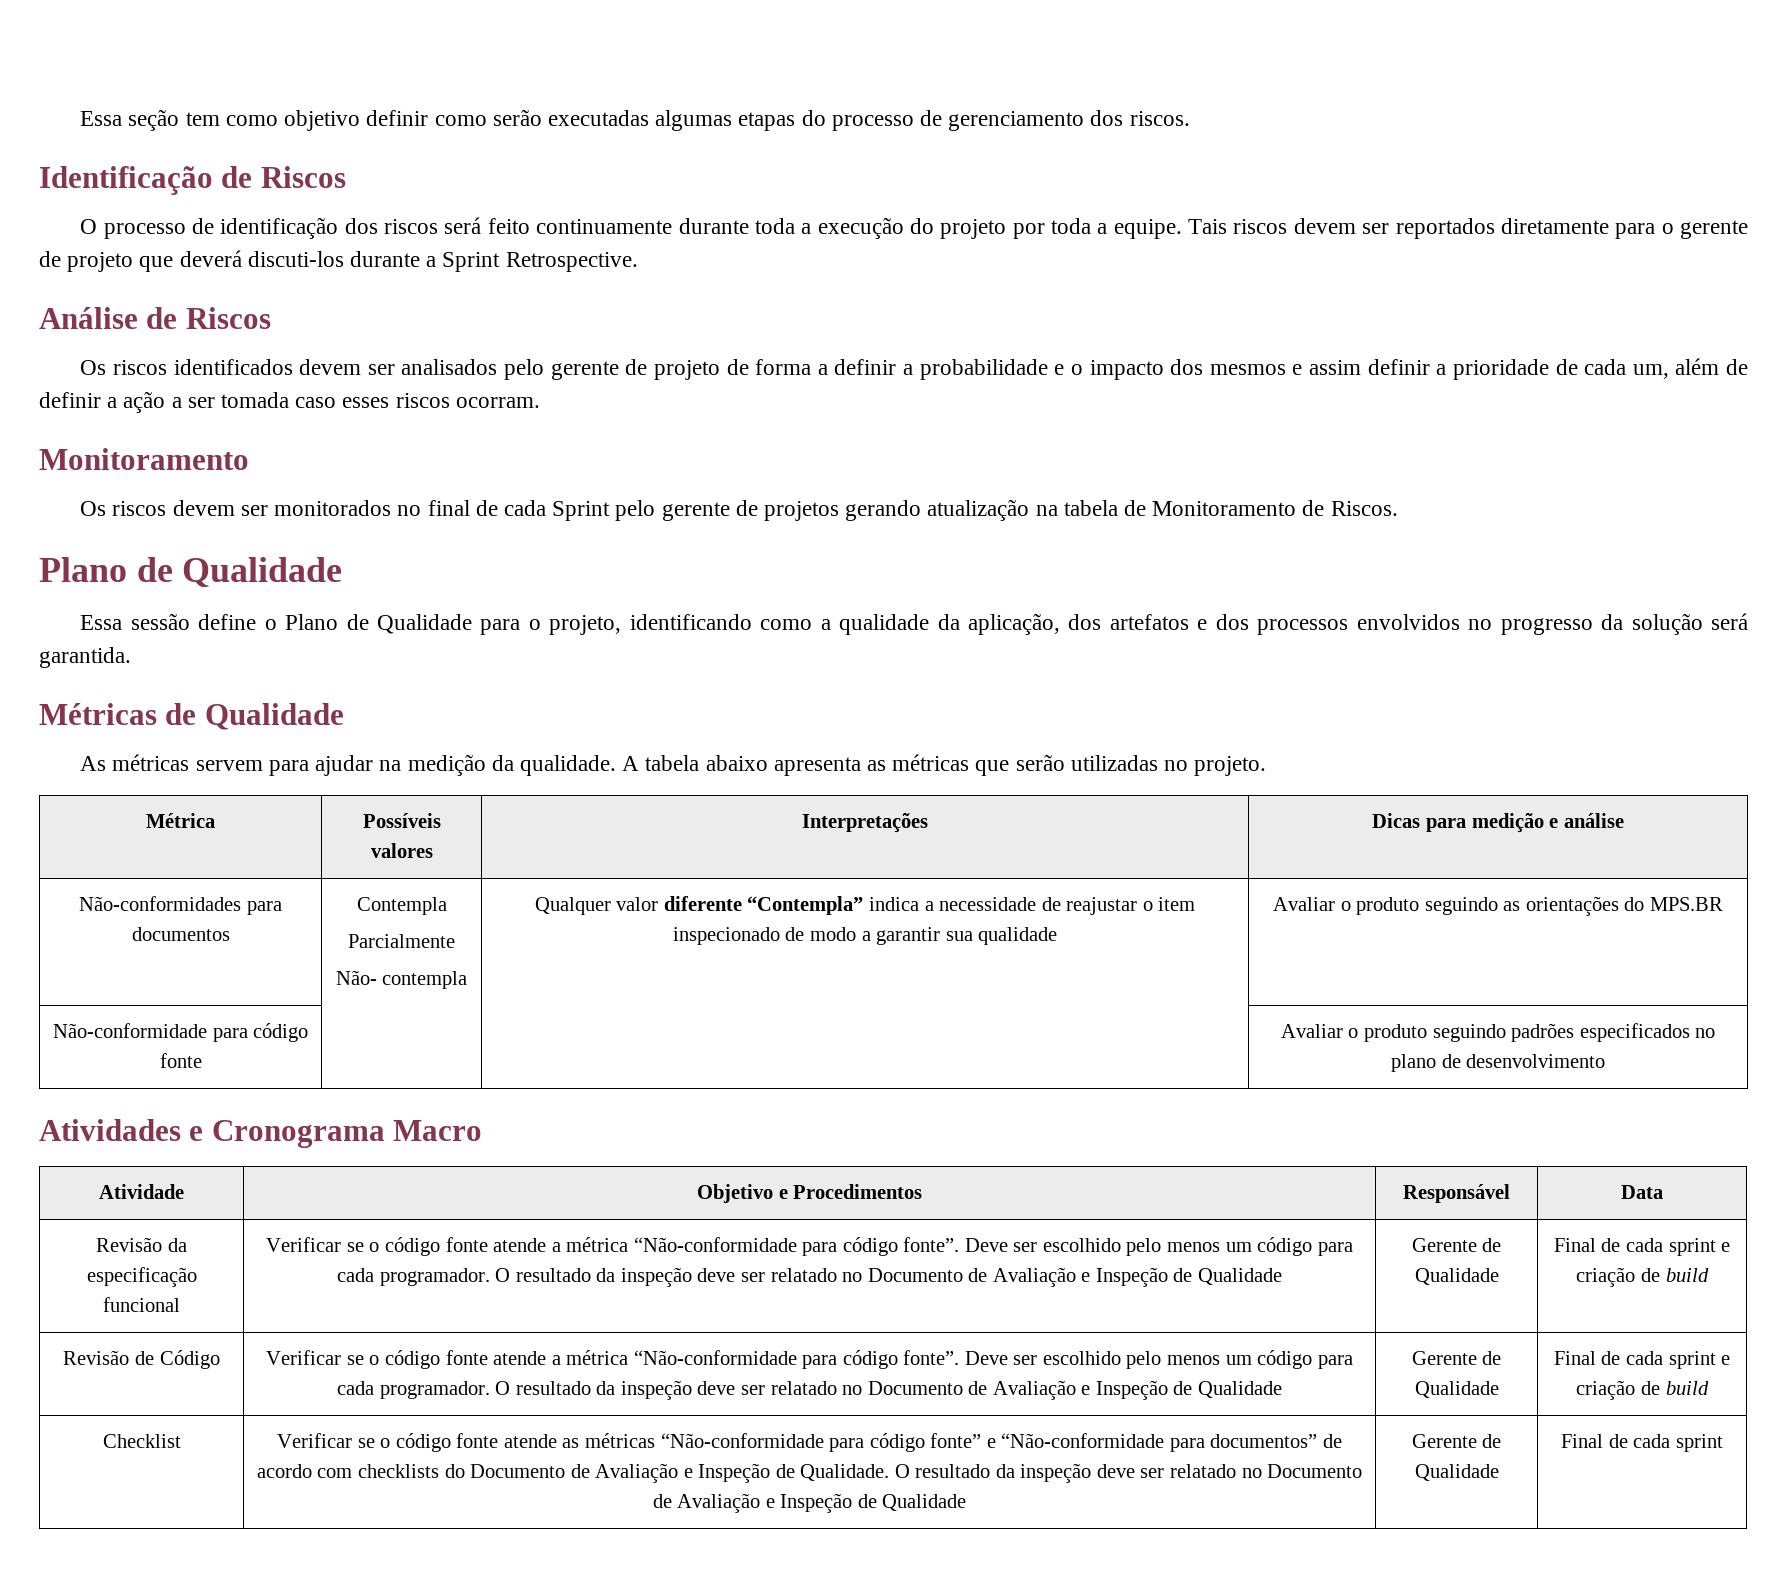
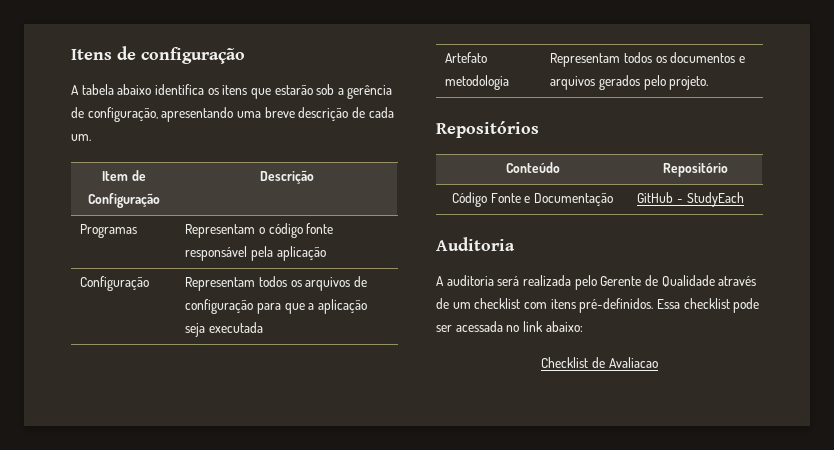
[80,109,1190,131] [39,166,346,195] [80,217,1749,239] [39,250,638,272] [39,307,271,329] [80,358,1748,380] [39,391,540,413] [39,448,249,470] [80,499,1398,521] [39,557,343,587] [80,613,1748,635] [39,647,131,668] [39,703,344,730] [80,754,1267,776] [146,813,215,828] [362,813,441,828] [370,843,433,858] [802,813,928,833] [1372,813,1624,833] [79,896,282,915] [131,927,230,941] [356,897,447,915] [348,934,455,948] [335,970,468,989] [534,896,1196,915] [672,927,1058,945] [1273,896,1723,916] [52,1023,309,1042] [159,1053,202,1068] [1280,1023,1716,1042] [1390,1054,1606,1072] [39,1119,483,1148] [99,1184,184,1199] [696,1184,923,1203] [1403,1184,1510,1203] [1621,1185,1663,1199] [96,1237,187,1252] [86,1267,197,1287] [103,1297,180,1312] [266,1237,1353,1256] [337,1267,1282,1287] [1411,1238,1502,1252] [1414,1268,1499,1285] [1553,1238,1731,1256] [1576,1267,1709,1287] [63,1350,220,1369] [266,1350,1353,1369] [337,1380,1282,1400] [1411,1351,1502,1365] [1414,1381,1499,1398] [1553,1351,1731,1369] [1576,1380,1709,1400] [102,1434,181,1448] [277,1433,1342,1452] [256,1463,1363,1483] [652,1493,967,1513] [1411,1434,1502,1448] [1414,1464,1499,1481] [1561,1434,1723,1452] Essa seção tem como objetivo definir como serão executadas algumas etapas do processo de gerenciamento dos riscos. // Identificação de Riscos // O processo de identificação dos riscos será feito continuamente durante toda a execução do projeto por toda a equipe. Tais riscos devem ser reportados diretamente para o gerente de projeto que deverá discuti-los durante a Sprint Retrospective. // Análise de Riscos // Os riscos identificados devem ser analisados pelo gerente de projeto de forma a definir a probabilidade e o impacto dos mesmos e assim definir a prioridade de cada um, além de definir a ação a ser tomada caso esses riscos ocorram. // Monitoramento // Os riscos devem ser monitorados no final de cada Sprint pelo gerente de projetos gerando atualização na tabela de Monitoramento de Riscos. // Plano de Qualidade // Essa sessão define o Plano de Qualidade para o projeto, identificando como a qualidade da aplicação, dos artefatos e dos processos envolvidos no progresso da solução será garantida. // Métricas de Qualidade // As métricas servem para ajudar na medição da qualidade. A tabela abaixo apresenta as métricas que serão utilizadas no projeto. // Métrica | Possíveis valores | Interpretações | Dicas para medição e análise // Não-conformidades para documentos | Contempla // Parcialmente // Não- contempla | Qualquer valor diferente “Contempla” indica a necessidade de reajustar o item inspecionado de modo a garantir sua qualidade | Avaliar o produto seguindo as orientações do MPS.BR // Não-conformidade para código fonte | | | Avaliar o produto seguindo padrões especificados no plano de desenvolvimento // Atividades e Cronograma Macro // Atividade | Objetivo e Procedimentos | Responsável | Data // Revisão da especificação funcional | Verificar se o código fonte atende a métrica “Não-conformidade para código fonte”. Deve ser escolhido pelo menos um código para cada programador. O resultado da inspeção deve ser relatado no Documento de Avaliação e Inspeção de Qualidade | Gerente de Qualidade | Final de cada sprint e criação de build // Revisão de Código | Verificar se o código fonte atende a métrica “Não-conformidade para código fonte”. Deve ser escolhido pelo menos um código para cada programador. O resultado da inspeção deve ser relatado no Documento de Avaliação e Inspeção de Qualidade | Gerente de Qualidade | Final de cada sprint e criação de build // Checklist | Verificar se o código fonte atende as métricas “Não-conformidade para código fonte” e “Não-conformidade para documentos” de acordo com checklists do Documento de Avaliação e Inspeção de Qualidade. O resultado da inspeção deve ser relatado no Documento de Avaliação e Inspeção de Qualidade | Gerente de Qualidade | Final de cada sprint -> [71,46,245,64] [71,84,393,99] [71,107,394,122] [71,134,91,141] [102,170,146,181] [88,193,160,208] [260,170,314,184] [80,224,138,238] [185,223,334,238] [185,246,326,261] [80,276,150,291] [185,276,367,291] [185,299,367,314] [185,322,263,337] [445,52,488,63] [445,75,510,90] [550,52,745,67] [550,75,709,90] [436,121,539,138] [505,162,560,173] [663,163,728,177] [452,192,613,207] [637,192,744,207] [436,237,515,251] [436,275,757,290] [436,298,760,313] [436,321,583,332] [541,357,658,368] Itens de configuração // A tabela abaixo identifica os itens que estarão sob a gerência de configuração, apresentando uma breve descrição de cada um. // Item de Configuração | Descrição // Programas | Representam o código fonte responsável pela aplicação // Configuração | Representam todos os arquivos de configuração para que a aplicação seja executada // Artefato metodologia | Representam todos os documentos e arquivos gerados pelo projeto. // Repositórios // Conteúdo | Repositório // Código Fonte e Documentação | GitHub - StudyEach // Auditoria // A auditoria será realizada pelo Gerente de Qualidade através de um checklist com itens pré-definidos. Essa checklist pode ser acessada no link abaixo: // Checklist de Avaliacao

